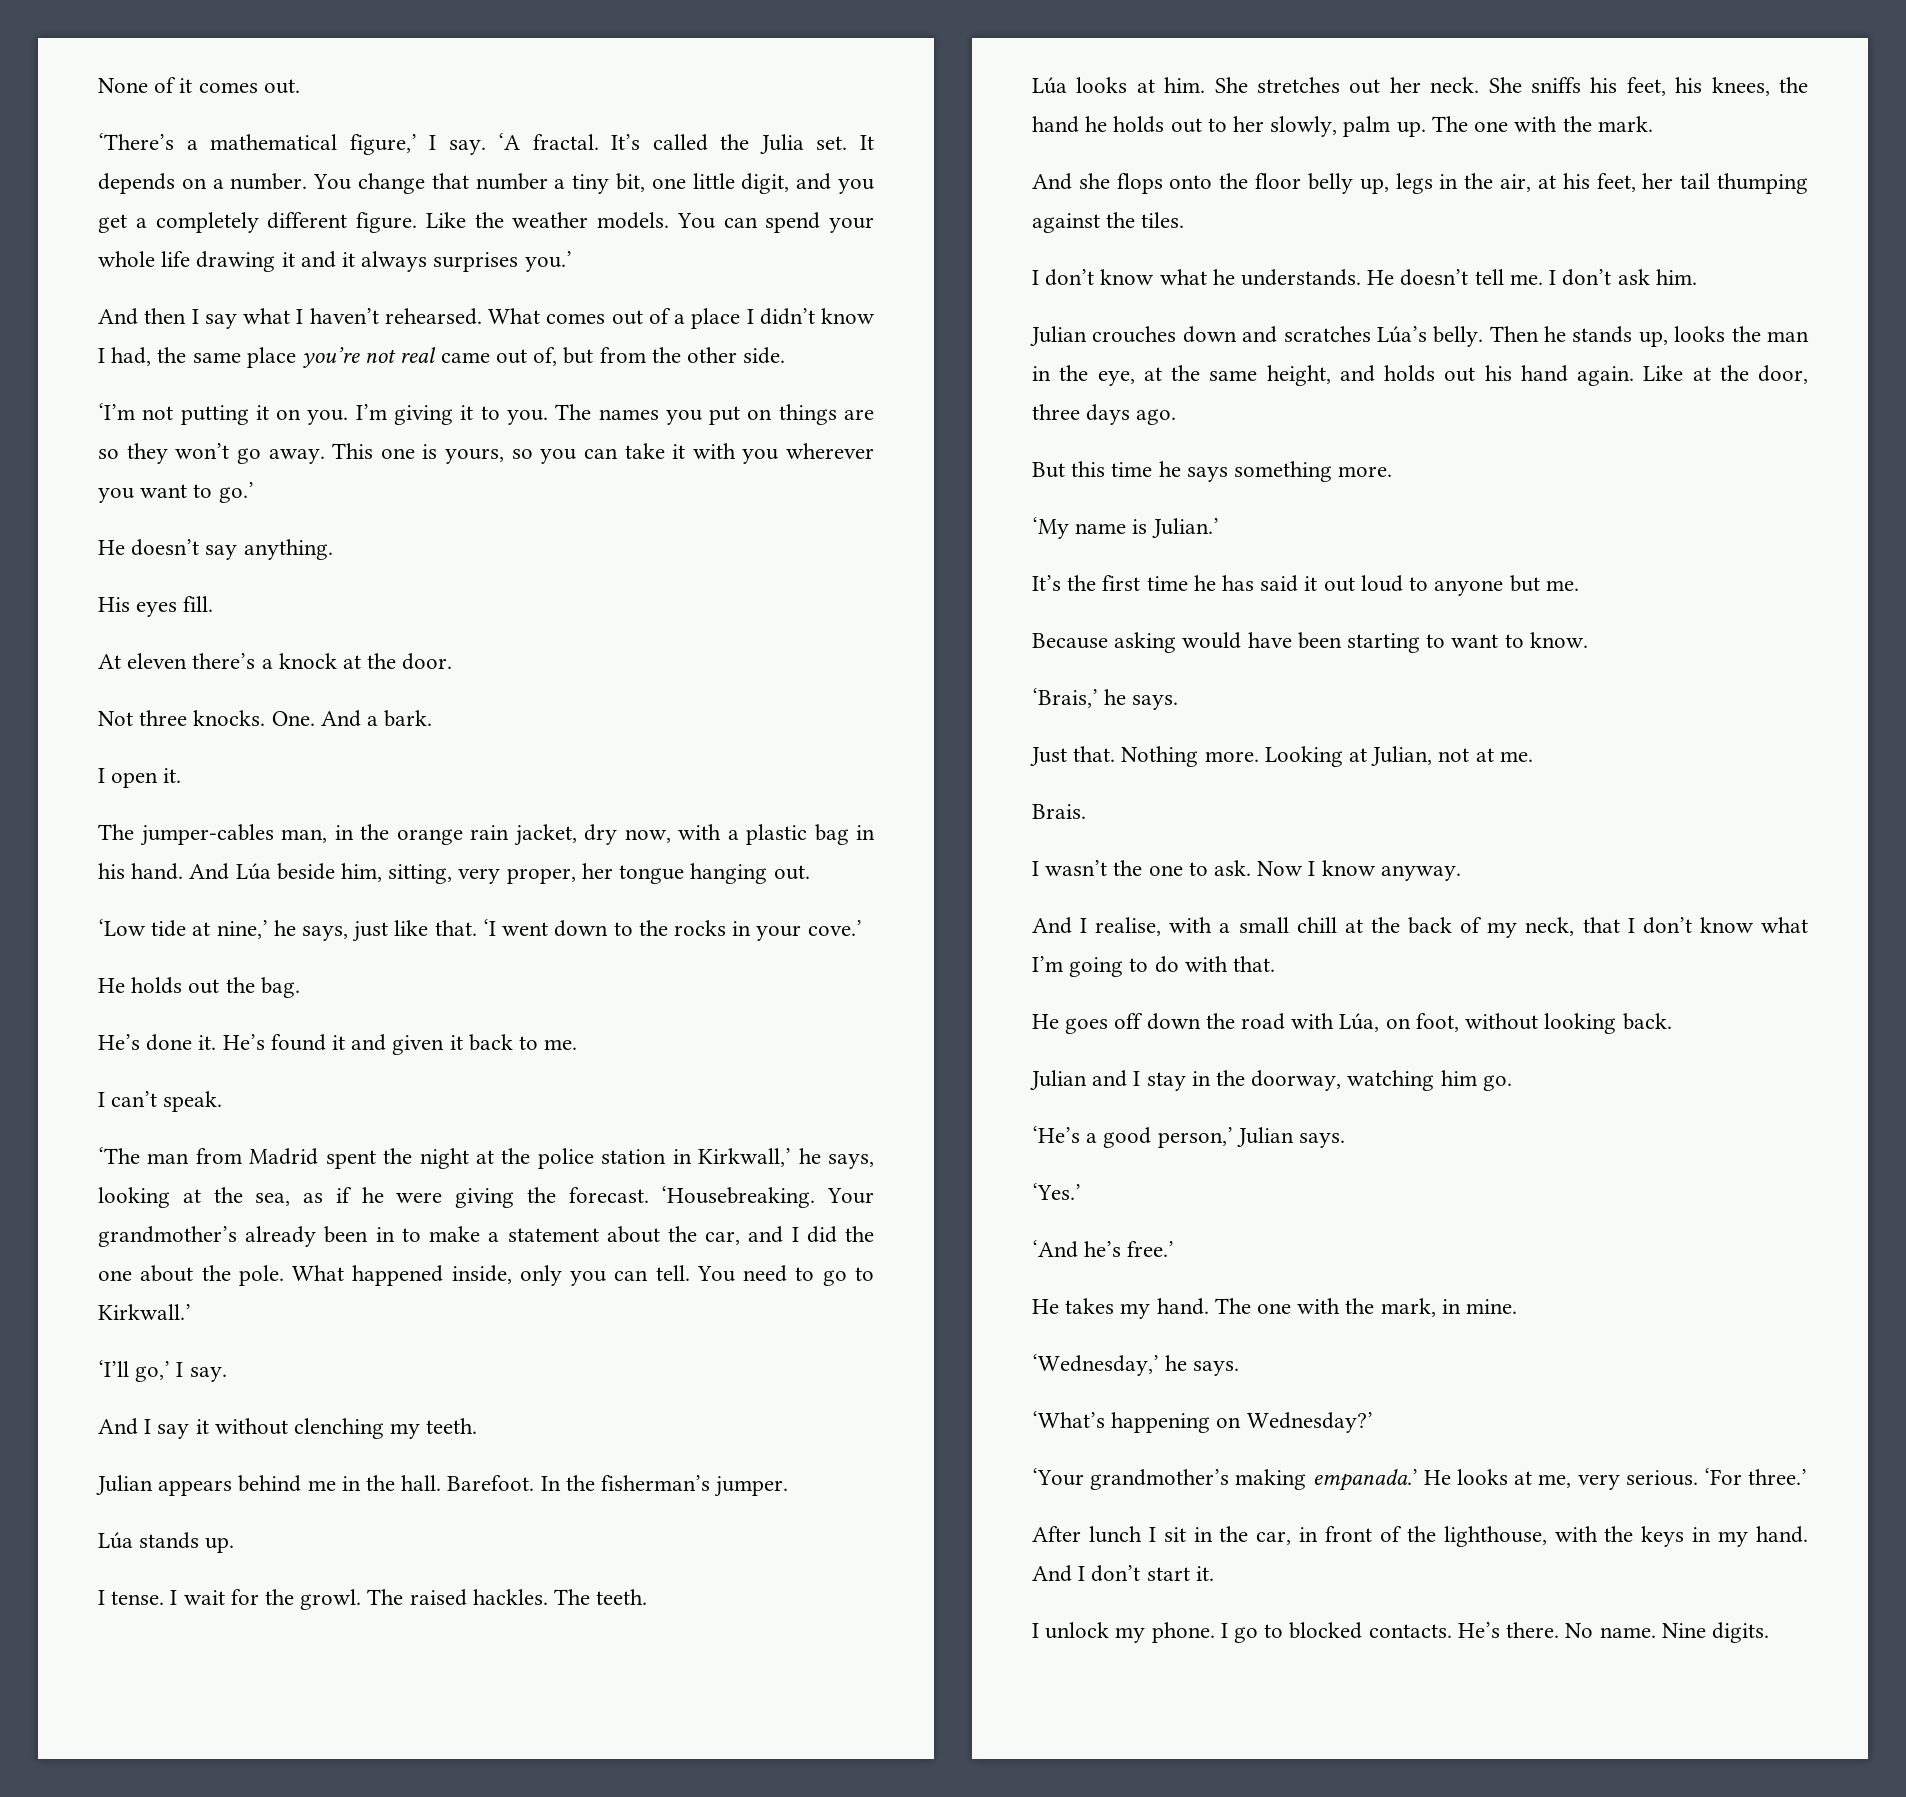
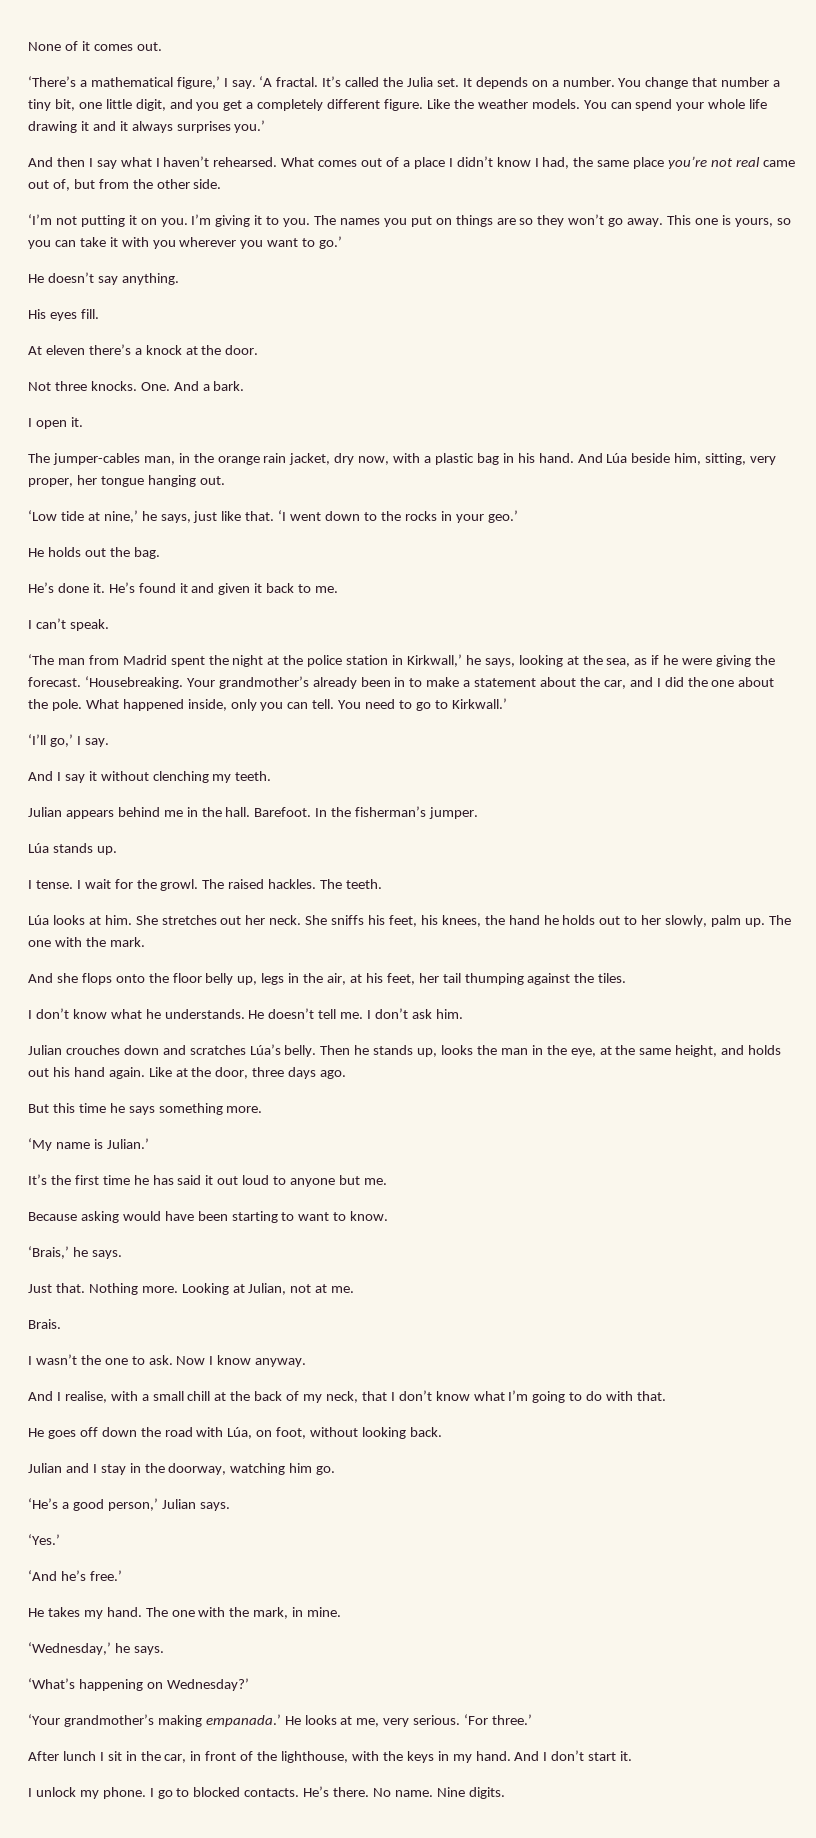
[807,920,862,936] cove.’ -> [487,510,518,523] geo.’

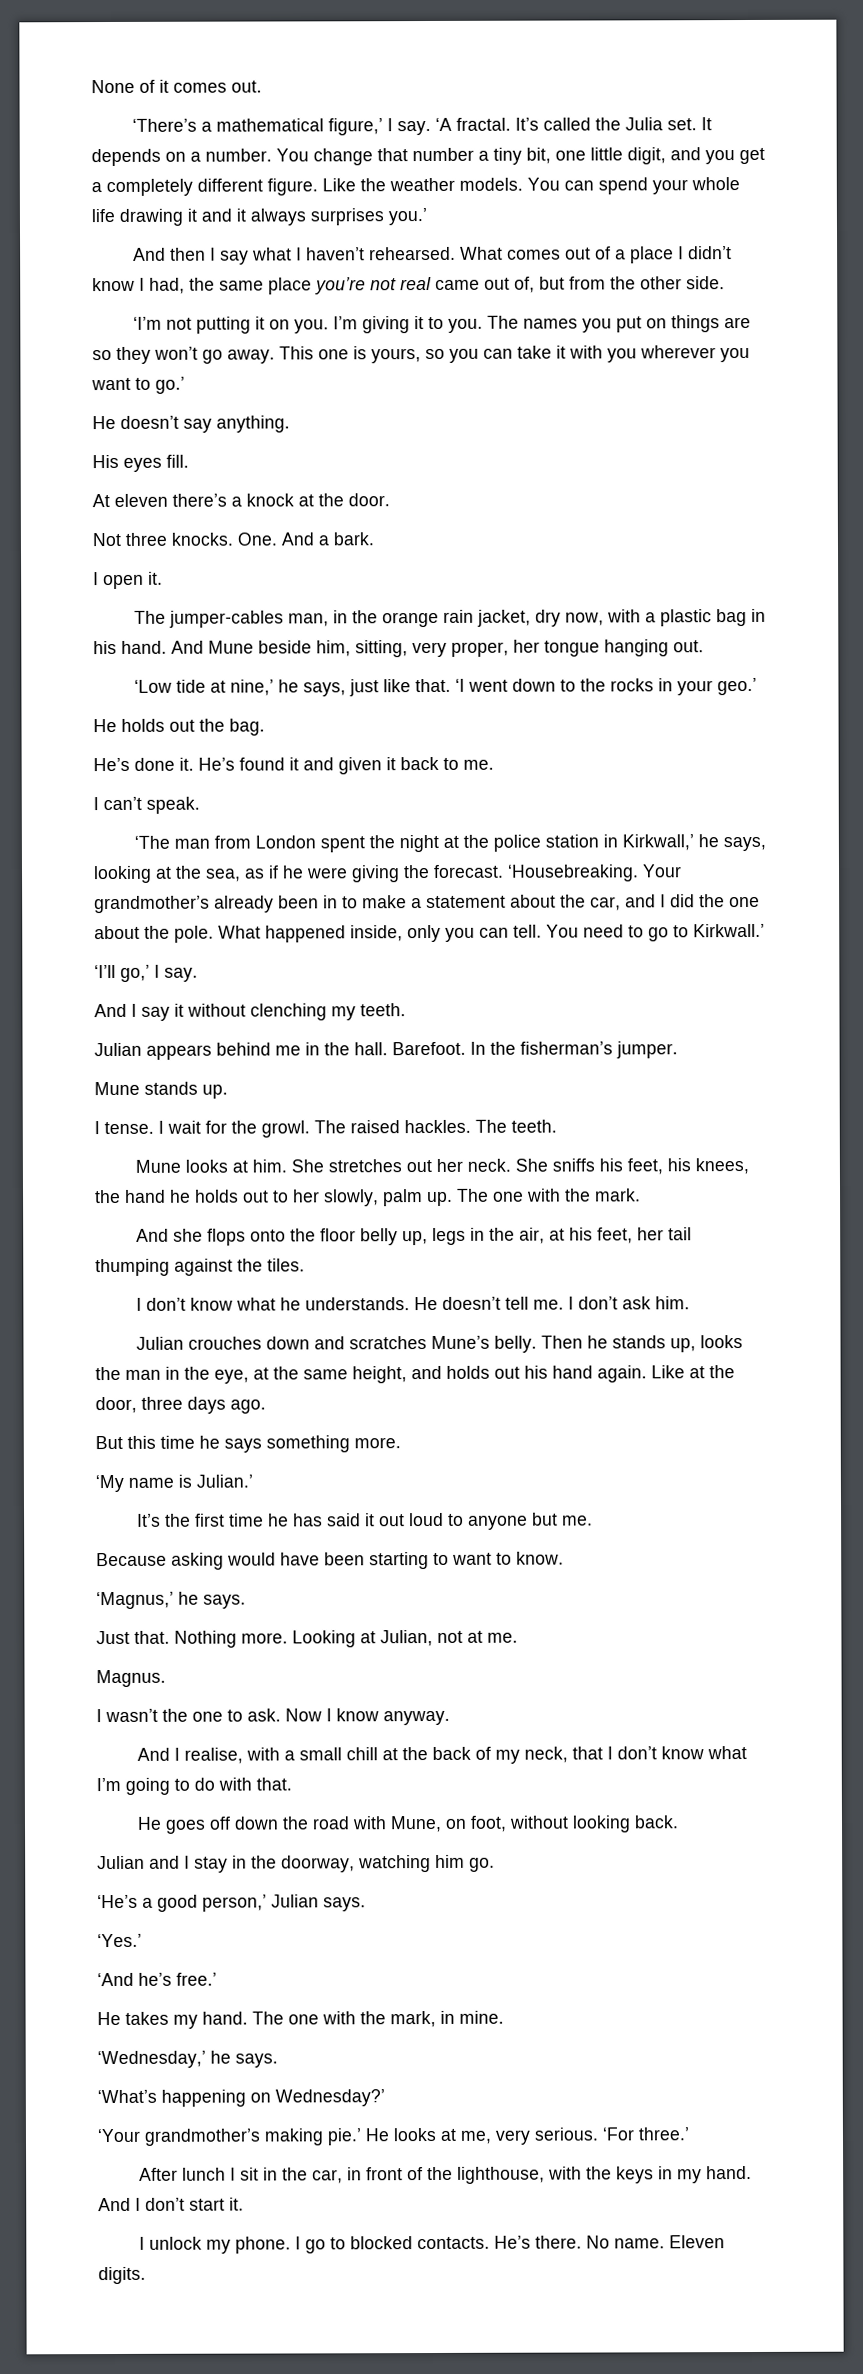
[606,453,628,463] Lúa -> [208,640,254,654] Mune
[122,655,167,665] Madrid -> [254,835,316,849] London
[28,843,49,853] Lúa -> [94,1081,140,1096] Mune
[28,915,49,925] Lúa -> [134,1159,181,1173] Mune
[249,1044,281,1055] Lúa’s -> [430,1335,490,1350] Mune’s
[28,1246,69,1259] ‘Brais,’ -> [96,1591,174,1610] ‘Magnus,’
[28,1319,61,1329] Brais. -> [96,1669,166,1688] Magnus.
[227,1427,253,1439] Lúa, -> [389,1815,442,1833] Mune,
[205,1714,281,1727] empanada.’ -> [327,2128,362,2146] pie.’
[436,1787,465,1797] Nine -> [668,2235,725,2249] Eleven

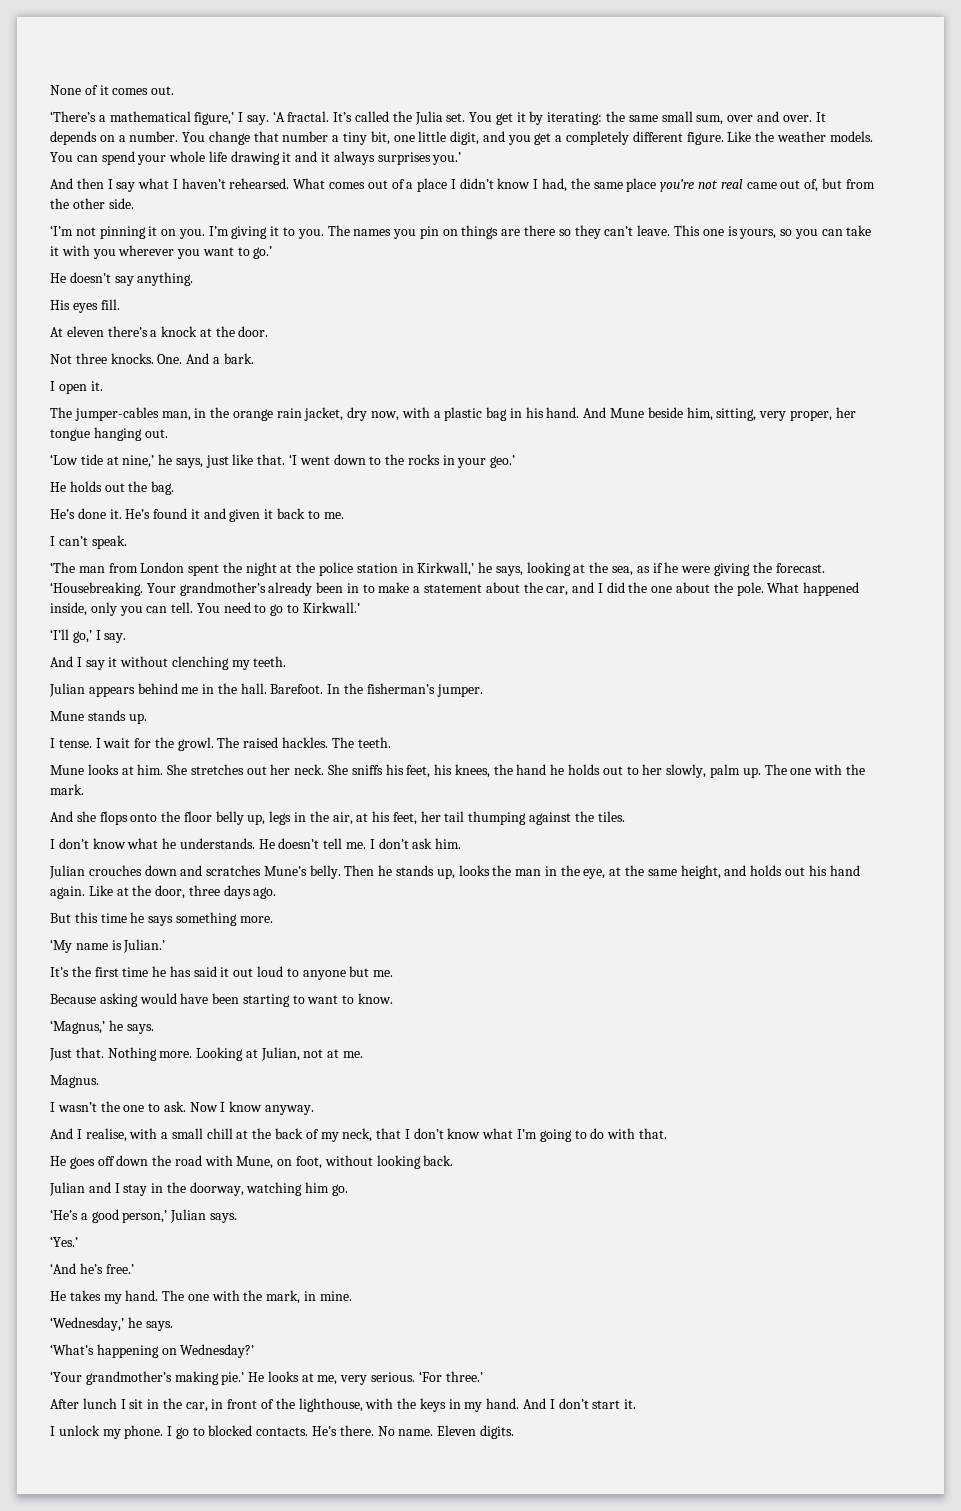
(697, 124) none -> [469,111,812,125] You get it by iterating: the same small sum, over and over.
[195,316,251,334] putting -> [99,226,146,239] pinning
[615,316,642,333] put -> [419,226,439,239] pin
(751, 322) none -> [524,225,556,236] there
[154,346,275,364] won’t go away. -> [604,225,671,236] can’t leave.

